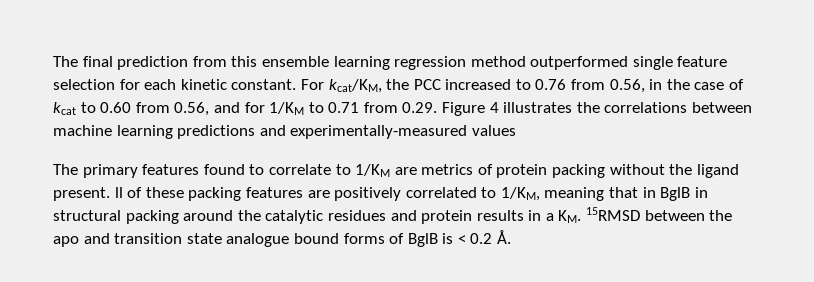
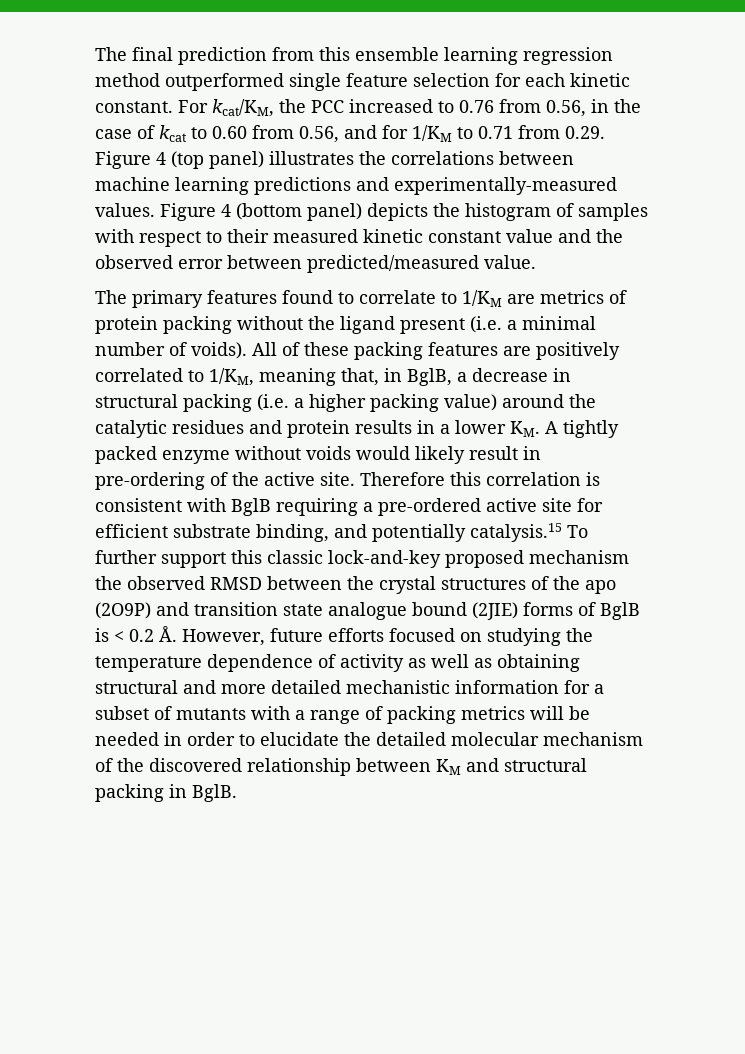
(499, 107) none -> [171,151,264,169] (top panel)
[471,125,516,136] values -> [95,203,648,221] [95,229,623,247] [95,255,536,273] values. Figure 4 (bottom panel) depicts the histogram of samples with respect to their measured kinetic constant value and the observed error between predicted/measured value.
[53,187,123,201] present. ll -> [400,316,596,334] [95,342,277,359] present (i.e. a minimal number of voids). All
[609,187,708,201] [53,210,179,224] that in BglB in structural packing -> [341,368,571,386] [95,394,497,412] that, in BglB, a decrease in structural packing (i.e. a higher packing value)
[558,207,733,223] [53,236,79,247] KM. 15RMSD between the apo -> [455,420,619,438] [95,446,541,464] [95,472,600,490] [95,498,603,516] [95,523,588,542] [95,550,629,568] [95,576,616,594] [95,602,151,619] lower KM. A tightly packed enzyme without voids would likely result in pre-ordering of the active site. Therefore this correlation is consistent with BglB requiring a pre-ordered active site for efficient substrate binding, and potentially catalysis.15 To further support this classic lock-and-key proposed mechanism the observed RMSD between the crystal structures of the apo (2O9P)
(339, 238) none -> [472,602,518,620] (2JIE)
(512, 237) none -> [182,628,593,646] [95,654,580,672] [95,680,604,694] [95,706,590,724] [95,732,643,746] [95,758,587,776] [95,784,237,802] However, future efforts focused on studying the temperature dependence of activity as well as obtaining structural and more detailed mechanistic information for a subset of mutants with a range of packing metrics will be needed in order to elucidate the detailed molecular mechanism of the discovered relationship between KM and structural packing in BglB.

